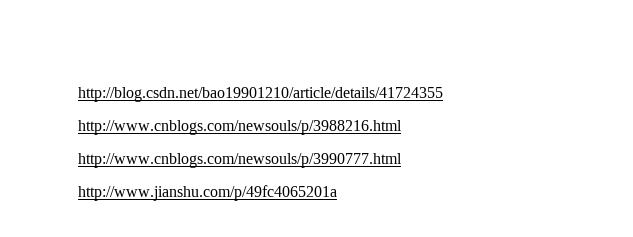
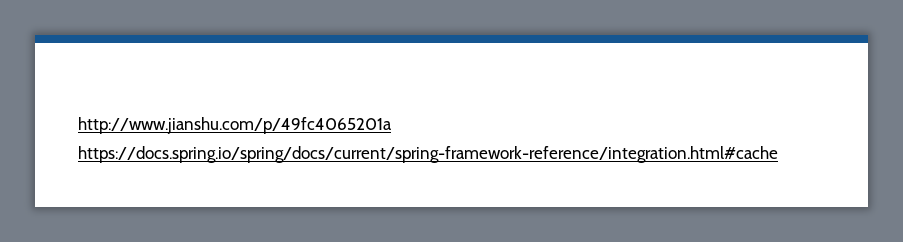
[78,87,443,102] [78,120,402,135] [78,153,402,168] [78,185,337,201] http://blog.csdn.net/bao19901210/article/details/41724355 // http://www.cnblogs.com/newsouls/p/3988216.html // http://www.cnblogs.com/newsouls/p/3990777.html // http://www.jianshu.com/p/49fc4065201a -> [78,117,392,134] [78,146,778,163] http://www.jianshu.com/p/49fc4065201a // https://docs.spring.io/spring/docs/current/spring-framework-reference/integration.html#cache

